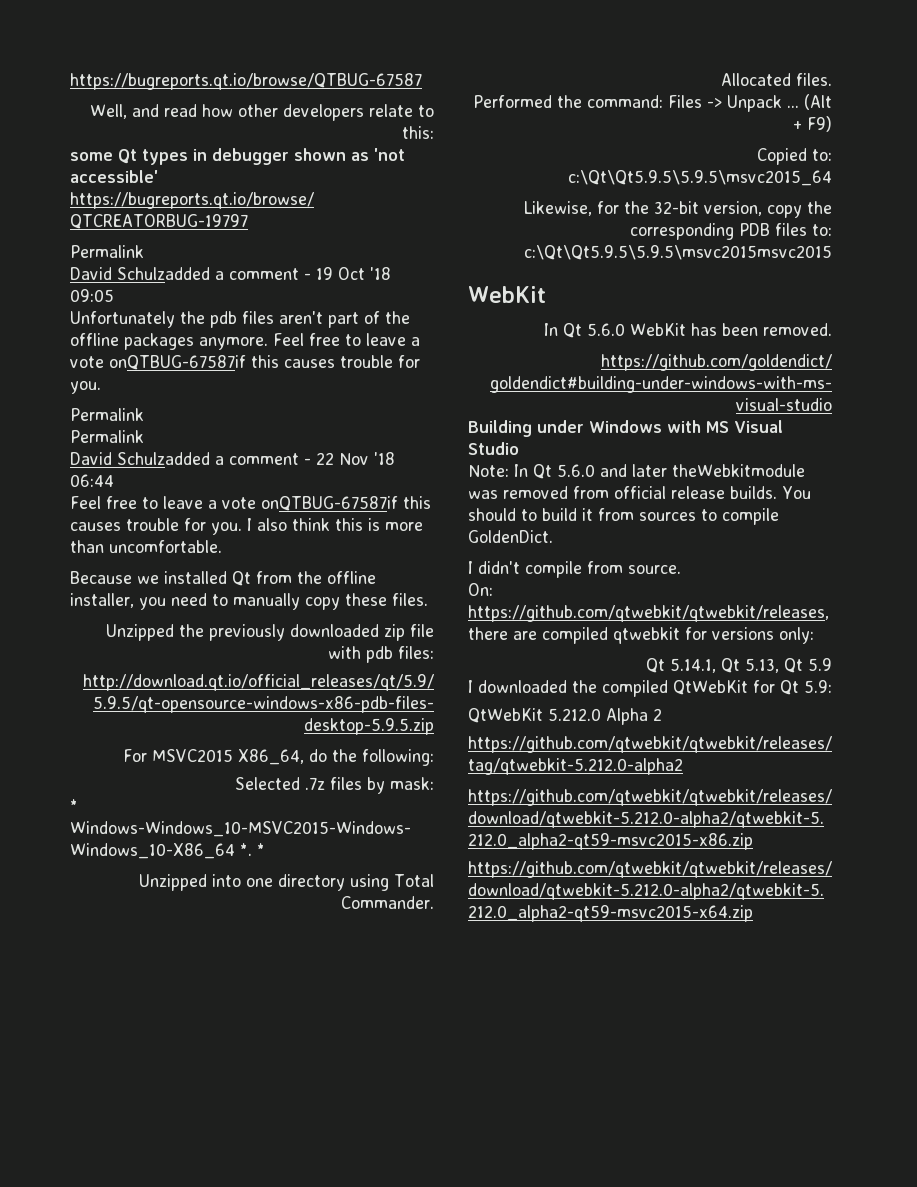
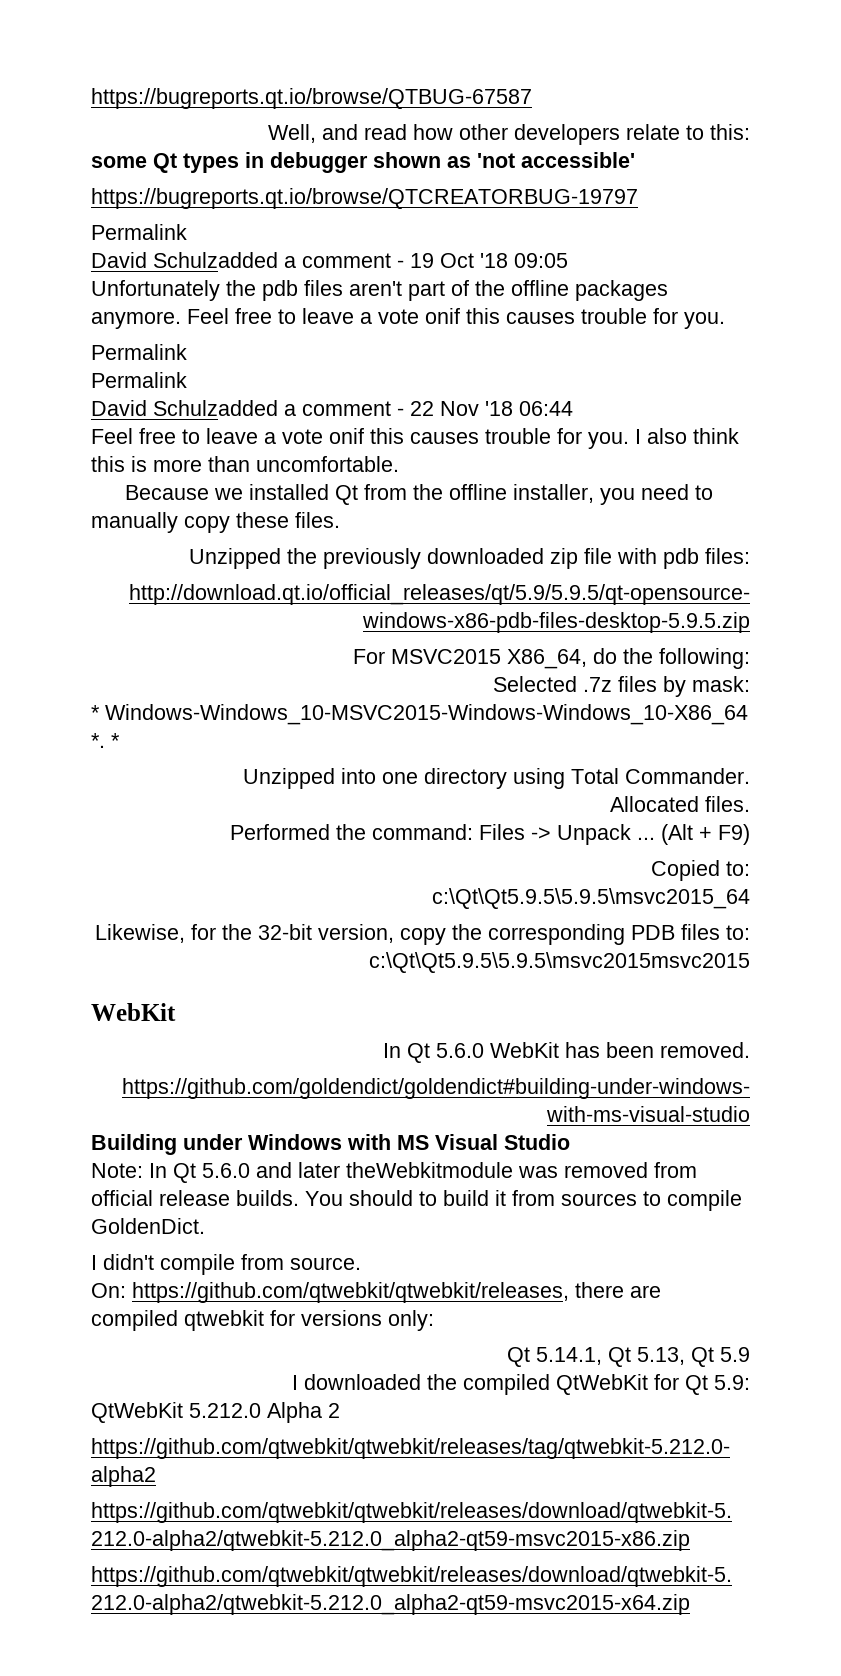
[109,355,246,370] onQTBUG-67587if -> [425,308,460,324] onif
[261,496,398,511] onQTBUG-67587if -> [329,428,364,444] onif

